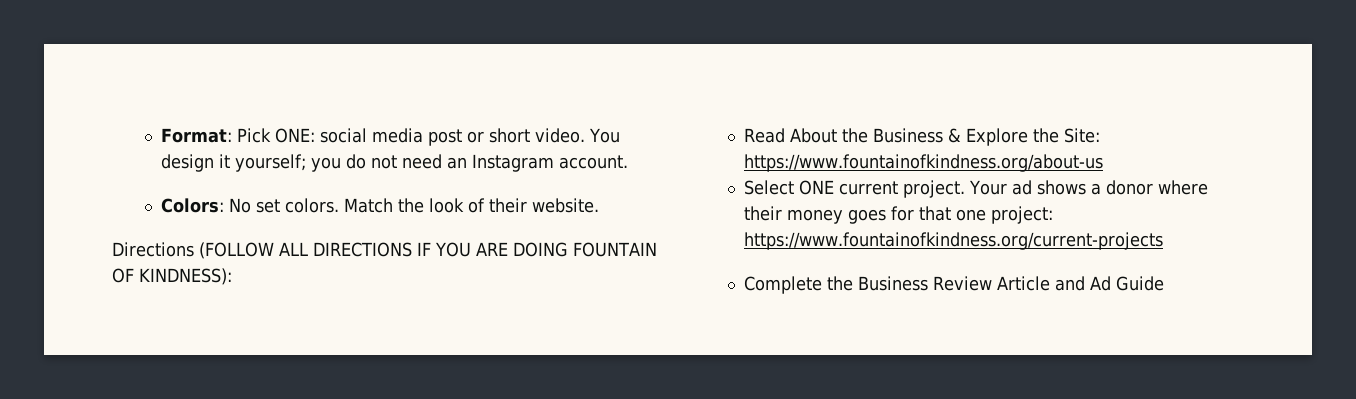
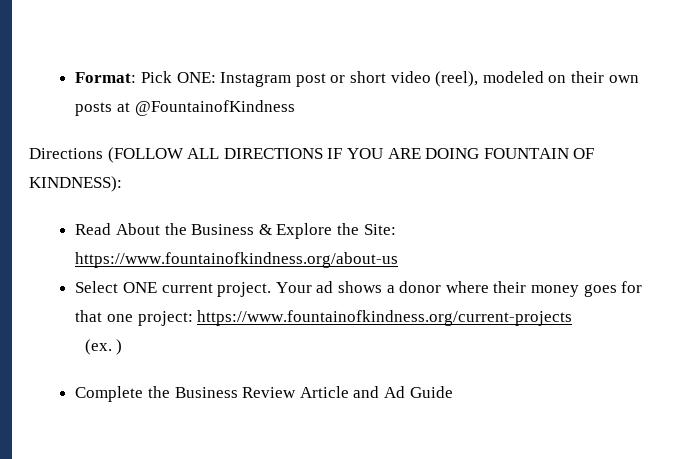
[320,128,424,143] social media -> [220,72,292,87] Instagram
[535,128,621,143] [161,154,629,172] [161,198,600,213] video. You design it yourself; you do not need an Instagram account. // Colors: No set colors. Match the look of their website. -> [390,71,639,87] [75,100,295,116] video (reel), modeled on their own posts at @FountainofKindness
(1164, 241) none -> [84,339,123,355] // (ex. )

